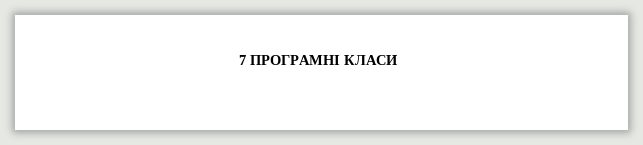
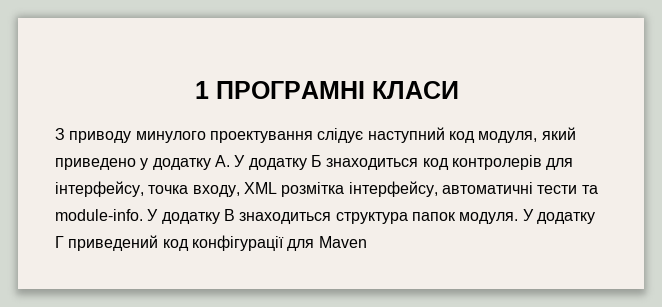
[239,55,246,65] 7 -> [195,81,209,99] 1
(398, 60) none -> [55,127,576,143] [55,155,574,170] [55,181,598,197] [55,209,595,224] [55,235,367,251] // З приводу минулого проектування слідує наступний код модуля, який приведено у додатку А. У додатку Б знаходиться код контролерів для інтерфейсу, точка входу, XML розмітка інтерфейсу, автоматичні тести та module-info. У додатку В знаходиться структура папок модуля. У додатку Г приведений код конфігурації для Maven

